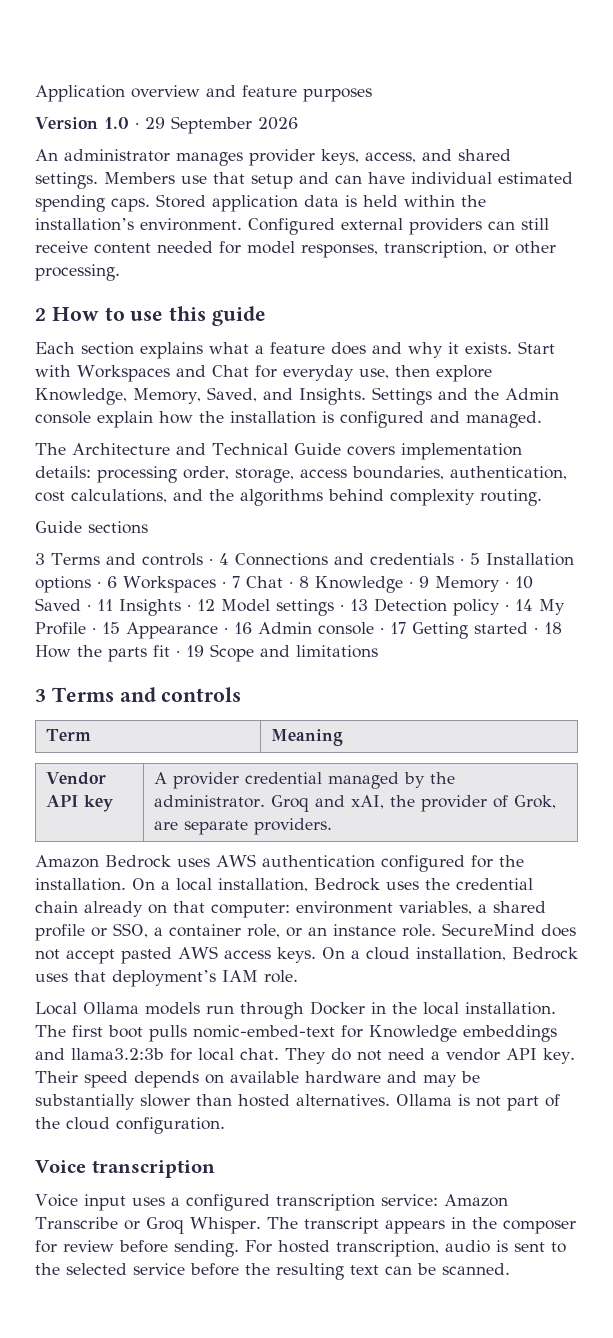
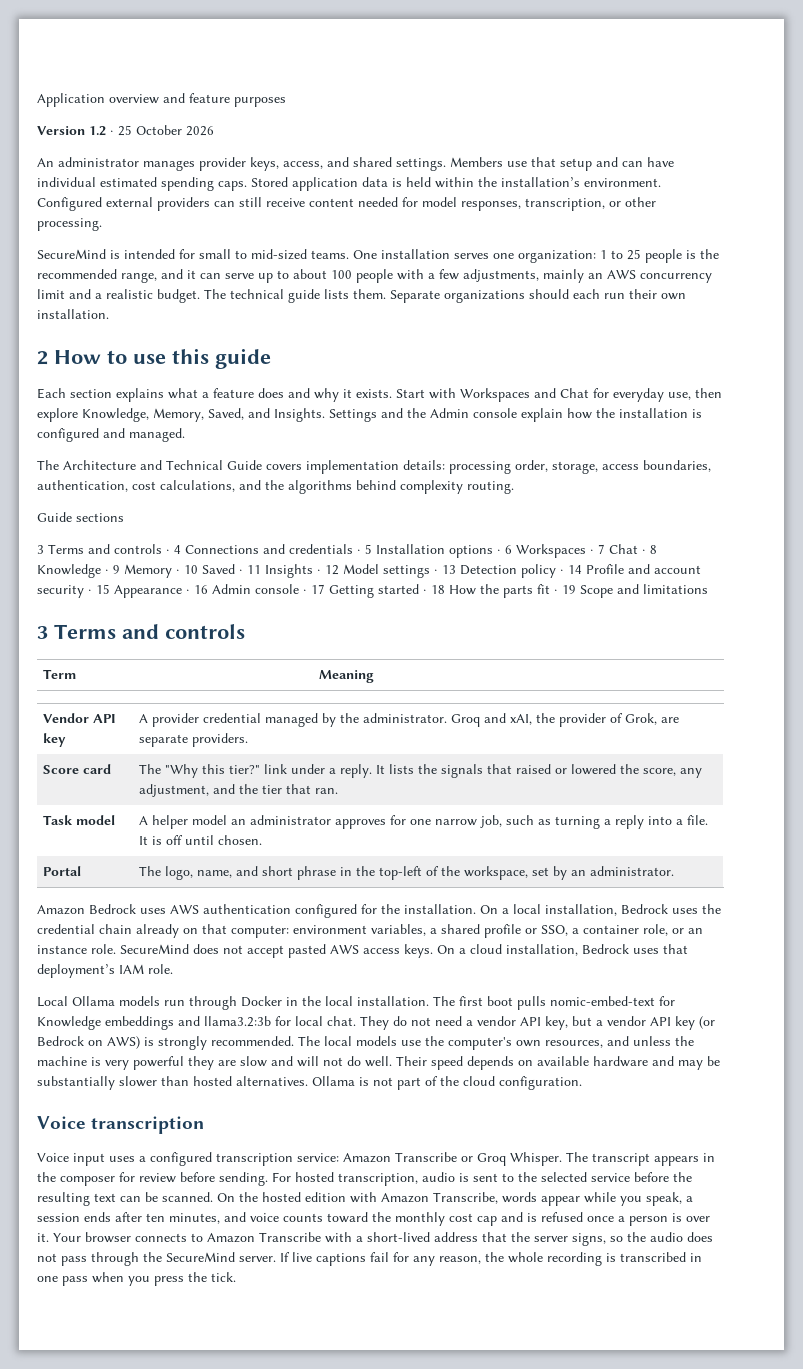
[103,116,252,134] 1.0 · 29 September -> [89,125,182,136] 1.2 · 25 October
(120, 272) none -> [37,249,719,263] [37,269,712,283] [37,289,686,303] [37,309,109,319] // SecureMind is intended for small to mid-sized teams. One installation serves one organization: 1 to 25 people is the recommended range, and it can serve up to about 100 people with a few adjustments, mainly an AWS concurrency limit and a realistic budget. The technical guide lists them. Separate organizations should each run their own installation.
[539,599,565,615] [35,622,86,635] My Profile -> [586,564,701,574] [37,585,84,598] Profile and account security
(332, 826) none -> [42,764,111,774] [138,764,702,778] [138,784,338,797] [42,815,115,825] [138,815,708,829] [138,835,262,845] [42,866,81,876] [138,866,674,880] // Score card | The "Why this tier?" link under a reply. It lists the signals that raised or lowered the score, any adjustment, and the tier that ran. // Task model | A helper model an administrator approves for one narrow job, such as turning a reply into a file. It is off until chosen. // Portal | The logo, name, and short phrase in the top-left of the workspace, set by an administrator.
[543,1048,575,1064] key. -> [545,1016,715,1030] [37,1036,694,1050] [37,1056,392,1070] key, but a vendor API key (or Bedrock on AWS) is strongly recommended. The local models use the computer's own resources, and unless the machine is very powerful they are slow and will not do well.
(510, 1269) none -> [217,1192,693,1206] [37,1212,710,1226] [37,1232,713,1246] [37,1252,702,1266] [37,1272,236,1286] On the hosted edition with Amazon Transcribe, words appear while you speak, a session ends after ten minutes, and voice counts toward the monthly cost cap and is refused once a person is over it. Your browser connects to Amazon Transcribe with a short-lived address that the server signs, so the audio does not pass through the SecureMind server. If live captions fail for any reason, the whole recording is transcribed in one pass when you press the tick.

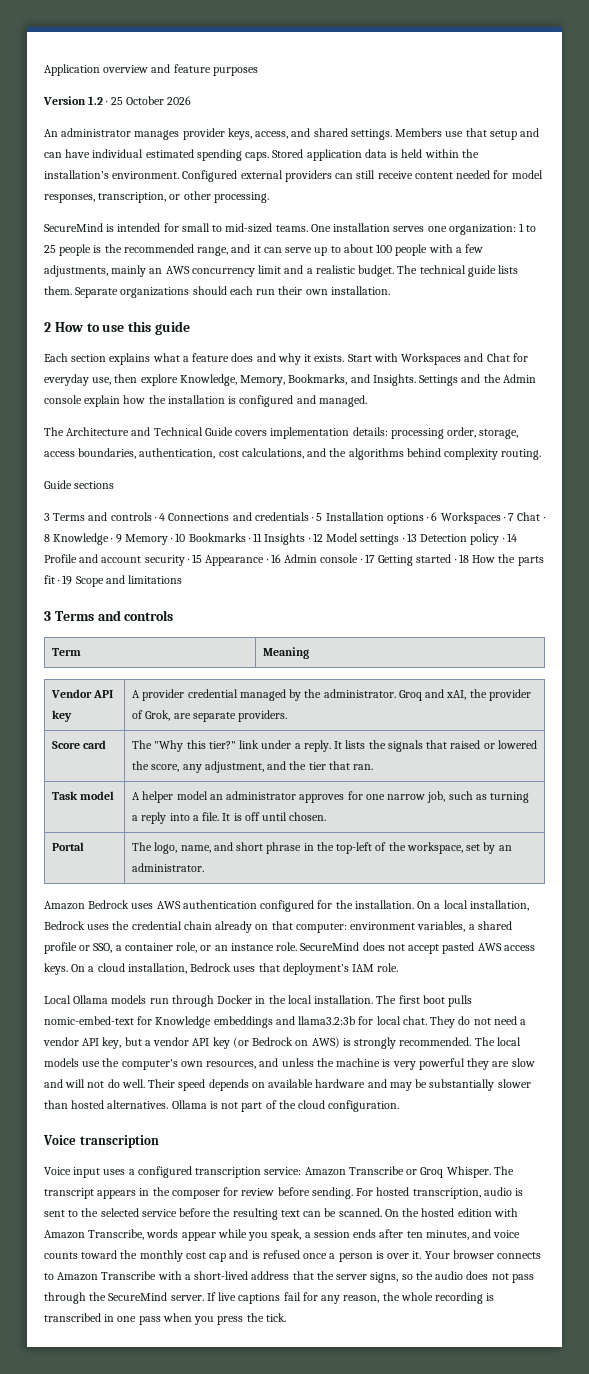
[208,408,244,420] Saved, -> [288,374,348,385] Bookmarks,
[202,564,235,574] Saved -> [188,533,246,542] Bookmarks

